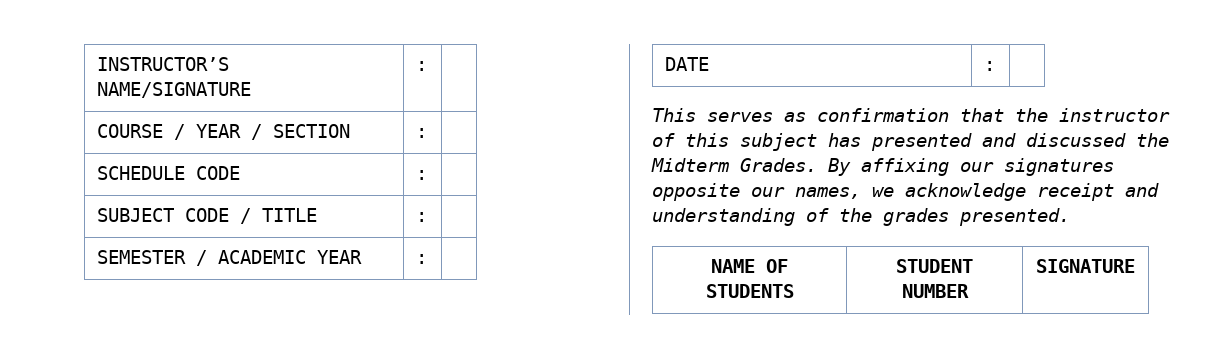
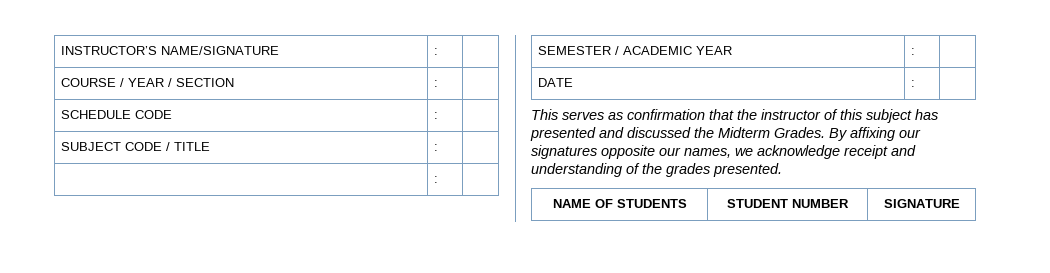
(427, 217) none -> [434,176,439,183] // | : |

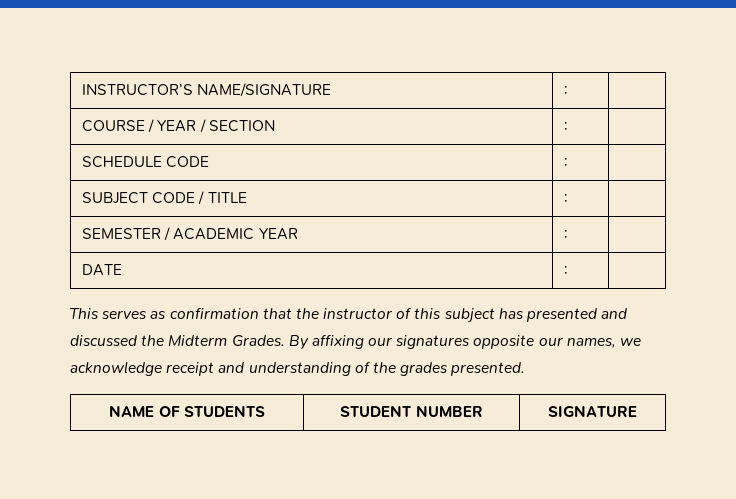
[434,176,439,183] // | : | -> (569, 198) none

